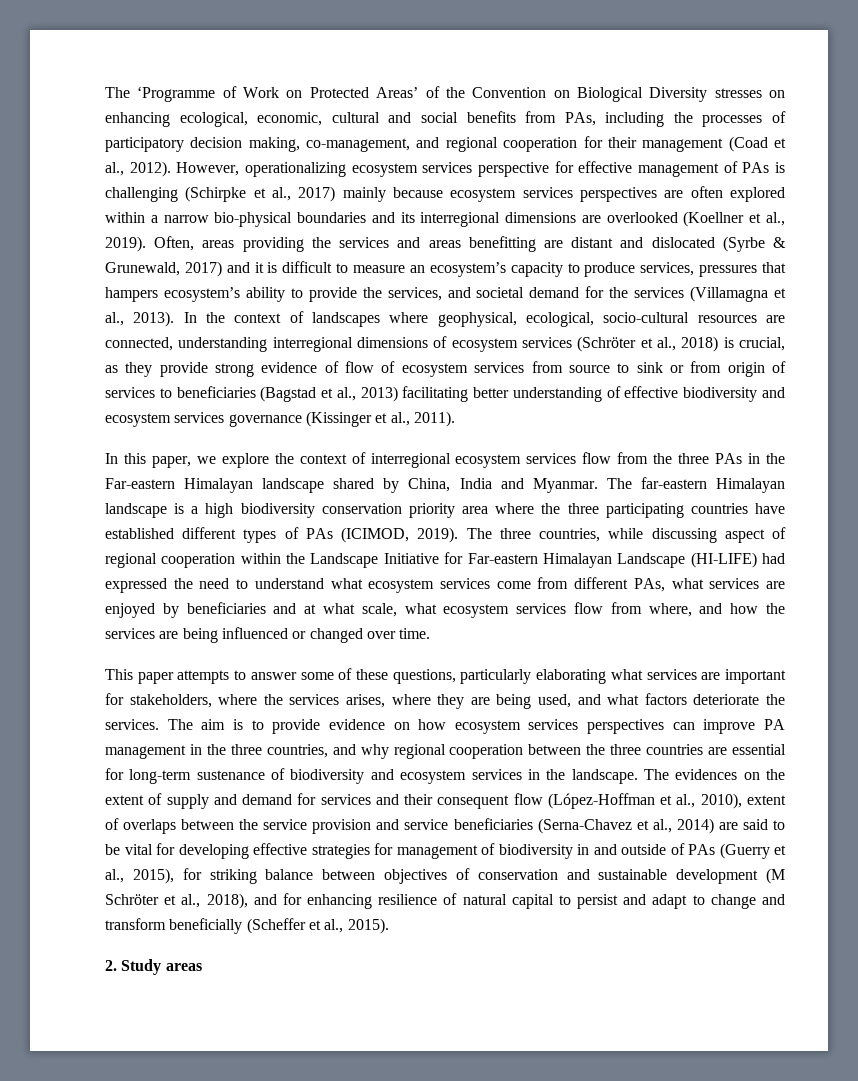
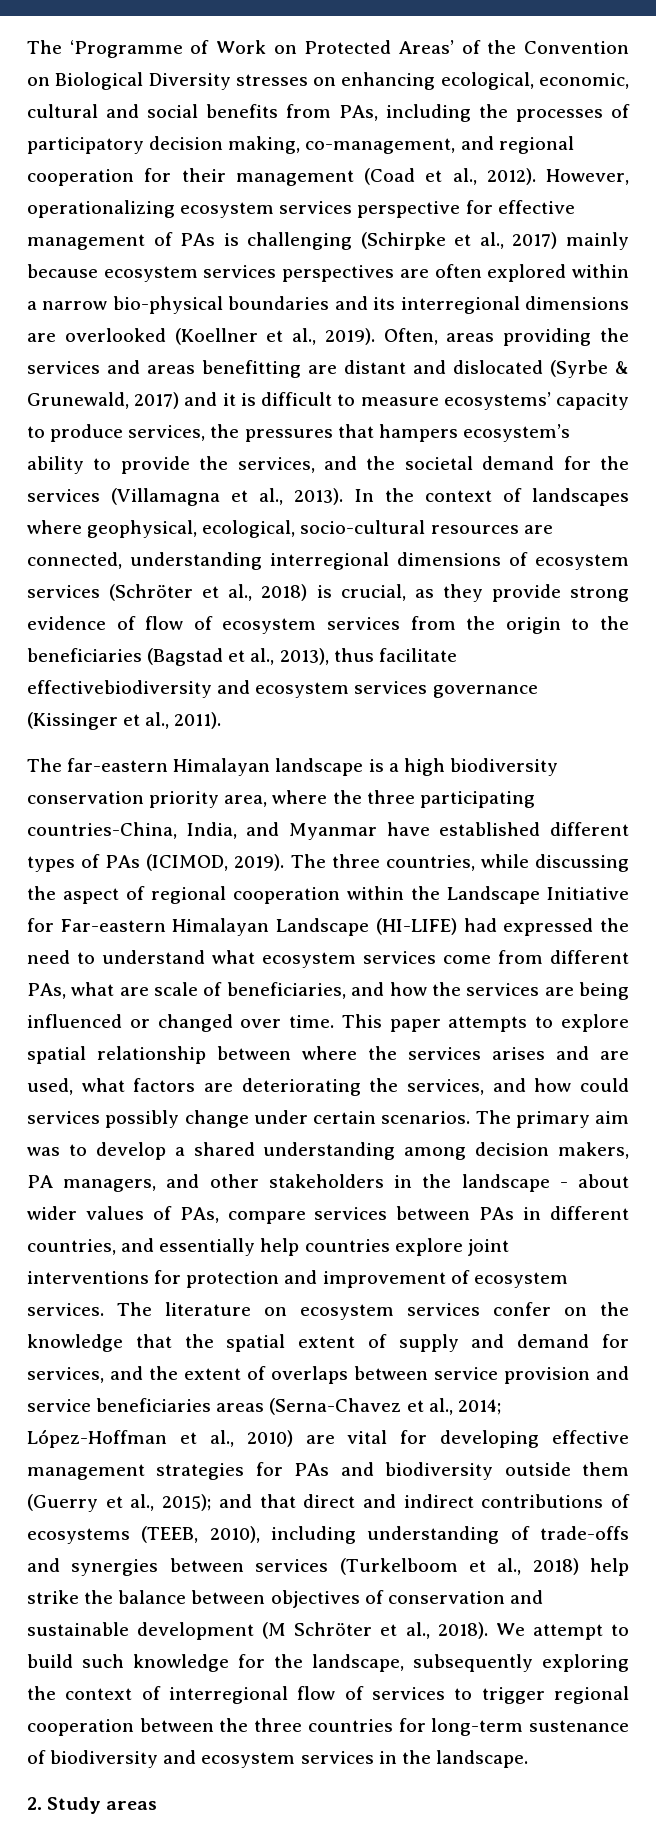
[409,262,506,277] an ecosystem’s -> [443,392,551,410] ecosystems’
(695, 269) none -> [210,424,240,438] the
(471, 292) none -> [366,456,396,470] the
[568,361,787,377] [105,386,758,402] source to sink or from origin of services to beneficiaries (Bagstad et al., 2013) facilitating better understanding of effective biodiversity -> [466,616,630,634] [27,648,457,666] [27,680,212,698] the origin to the beneficiaries (Bagstad et al., 2013), thus facilitate effectivebiodiversity
[105,452,786,468] [105,478,598,493] In this paper, we explore the context of interregional ecosystem services flow from the three PAs in the Far-eastern Himalayan landscape shared by China, India and Myanmar. -> (222, 720) none
[462,506,489,514] area -> [224,795,268,807] area,
[690,503,748,514] countries -> [27,822,378,840] countries-China, India, and Myanmar
(717, 535) none -> [27,886,56,900] the
[709,578,785,589] [105,602,692,618] services are enjoyed by beneficiaries and at what scale, what ecosystem services flow from where, -> [119,982,346,999] are scale of beneficiaries,
(431, 633) // -> (335, 1021) none
[250,668,786,684] [105,693,786,709] [105,719,785,734] [105,744,787,759] [105,768,785,784] answer some of these questions, particularly elaborating what services are important for stakeholders, where the services arises, where they are being used, and what factors deteriorate the services. The aim is to provide evidence on how ecosystem services perspectives can improve PA management in the three countries, and why regional cooperation between the three countries are essential for long-term sustenance of biodiversity and ecosystem services in the landscape. The evidences on the -> [561,1014,629,1032] [27,1046,629,1064] [27,1078,630,1096] [27,1110,629,1128] [27,1142,629,1160] [27,1174,629,1192] [27,1206,630,1224] [27,1238,509,1256] [27,1270,568,1288] [27,1302,629,1320] [27,1334,286,1352] explore spatial relationship between where the services arises and are used, what factors are deteriorating the services, and how could services possibly change under certain scenarios. The primary aim was to develop a shared understanding among decision makers, PA managers, and other stakeholders in the landscape - about wider values of PAs, compare services between PAs in different countries, and essentially help countries explore joint interventions for protection and improvement of ecosystem services. The literature on ecosystem services confer on the knowledge that the spatial
[320,793,742,809] services and their consequent flow (López-Hoffman et al., 2010), -> [27,1366,178,1383] services, and the
[239,819,259,830] the -> (428, 1373) none
(533, 824) none -> [216,1403,265,1412] areas
[676,818,786,834] [105,844,120,855] 2014) are said to be -> [457,1399,501,1415] [27,1429,335,1448] 2014; López-Hoffman et al., 2010) are
(307, 849) none -> [27,1464,145,1480] management
[396,843,786,859] [105,868,257,884] management of biodiversity in and outside of PAs (Guerry et al., 2015), for striking -> [294,1462,629,1480] [27,1494,630,1512] [27,1526,629,1544] [27,1558,629,1576] [27,1590,114,1604] PAs and biodiversity outside them (Guerry et al., 2015); and that direct and indirect contributions of ecosystems (TEEB, 2010), including understanding of trade-offs and synergies between services (Turkelboom et al., 2018) help strike the
[206,893,785,909] [105,918,389,934] 2018), and for enhancing resilience of natural capital to persist and adapt to change and transform beneficially (Scheffer et al., 2015). -> [437,1622,629,1640] [27,1654,629,1672] [27,1686,629,1704] [27,1718,629,1736] [27,1750,528,1768] 2018). We attempt to build such knowledge for the landscape, subsequently exploring the context of interregional flow of services to trigger regional cooperation between the three countries for long-term sustenance of biodiversity and ecosystem services in the landscape.

